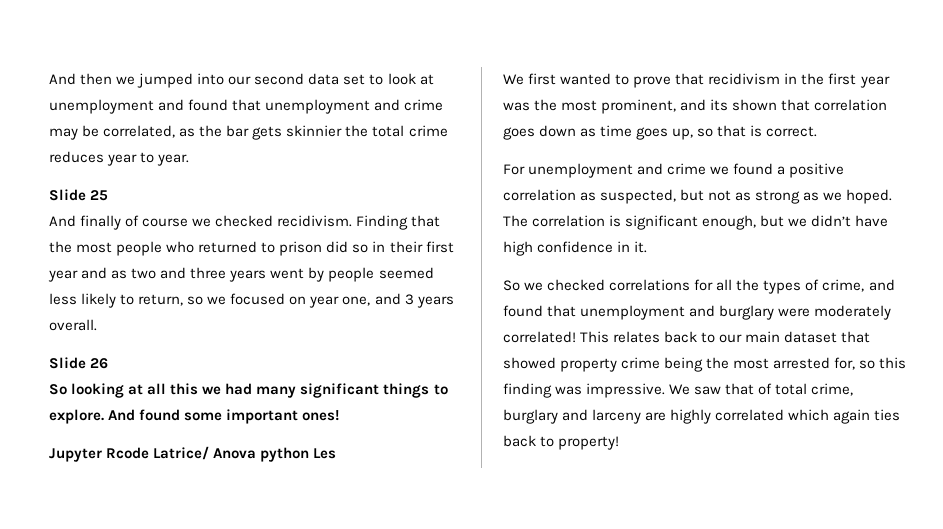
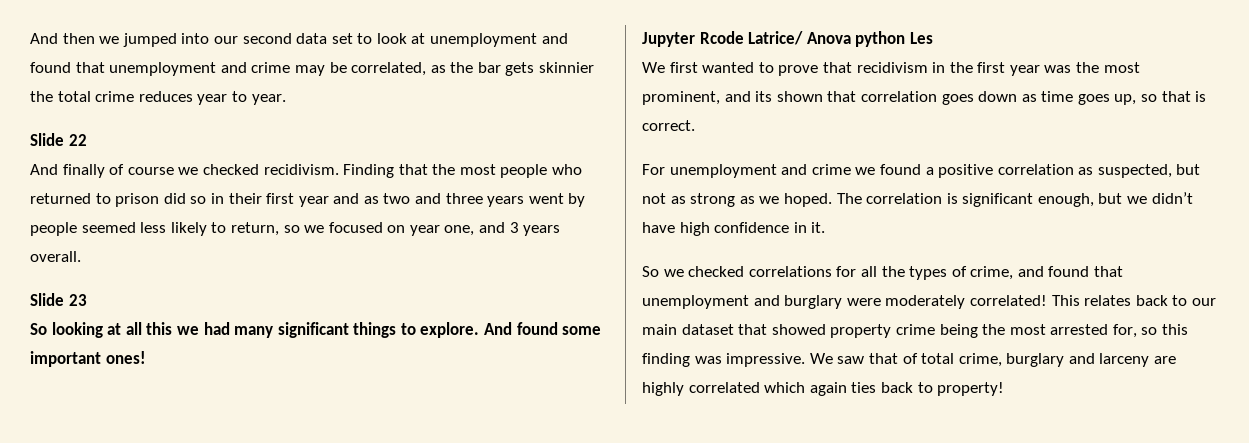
[90,190,109,201] 25 -> [68,134,87,146] 22
[90,358,109,369] 26 -> [68,294,87,306] 23

